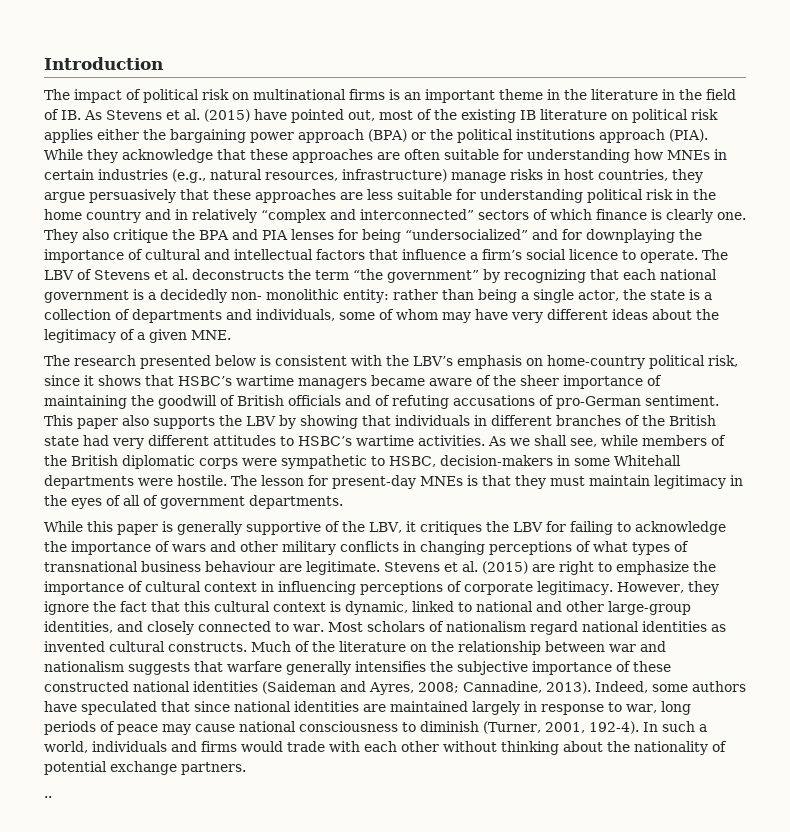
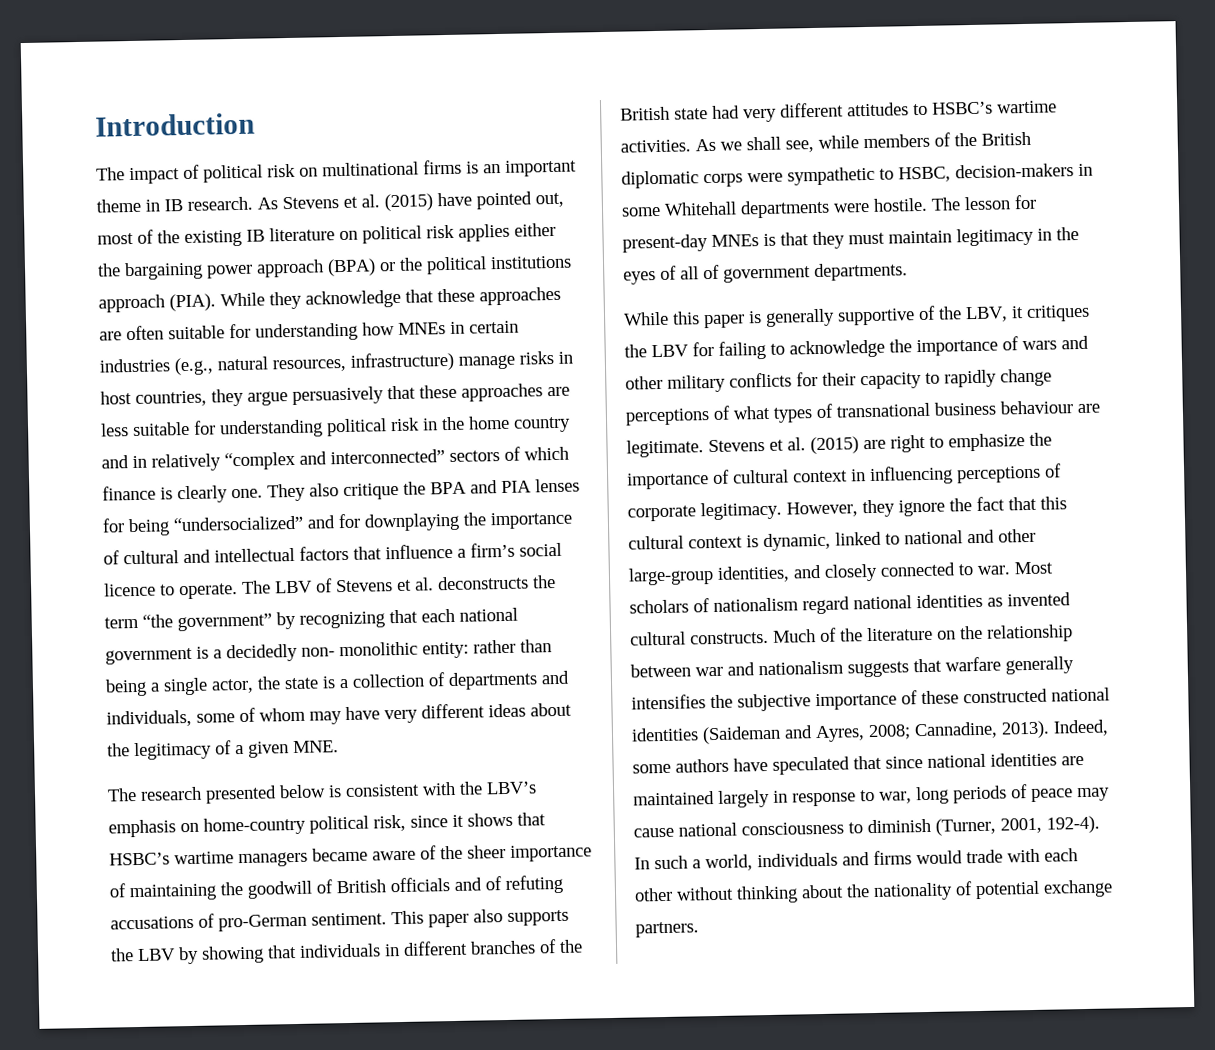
[564,89,736,100] [44,109,81,120] the literature in the field of IB. -> [164,196,253,212] IB research.
[403,541,485,555] in changing -> [796,368,1052,390] for their capacity to rapidly change
[44,796,52,798] // .. -> (699, 929) none

